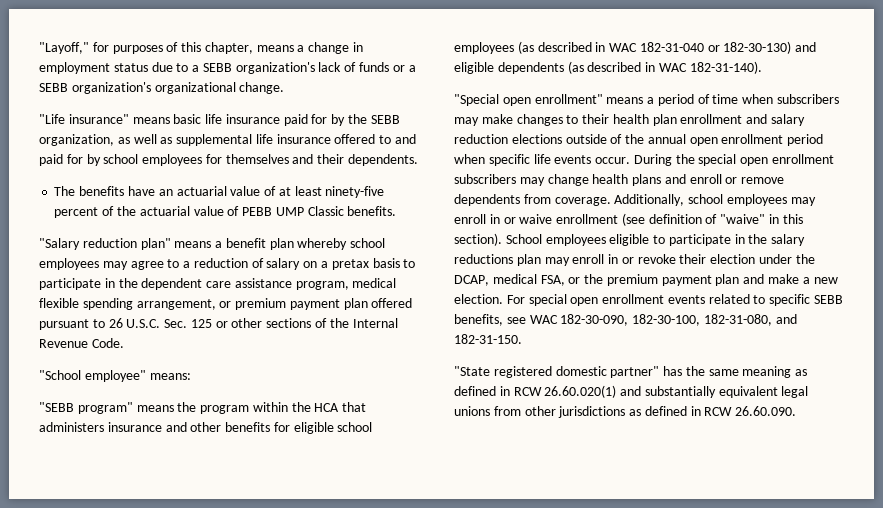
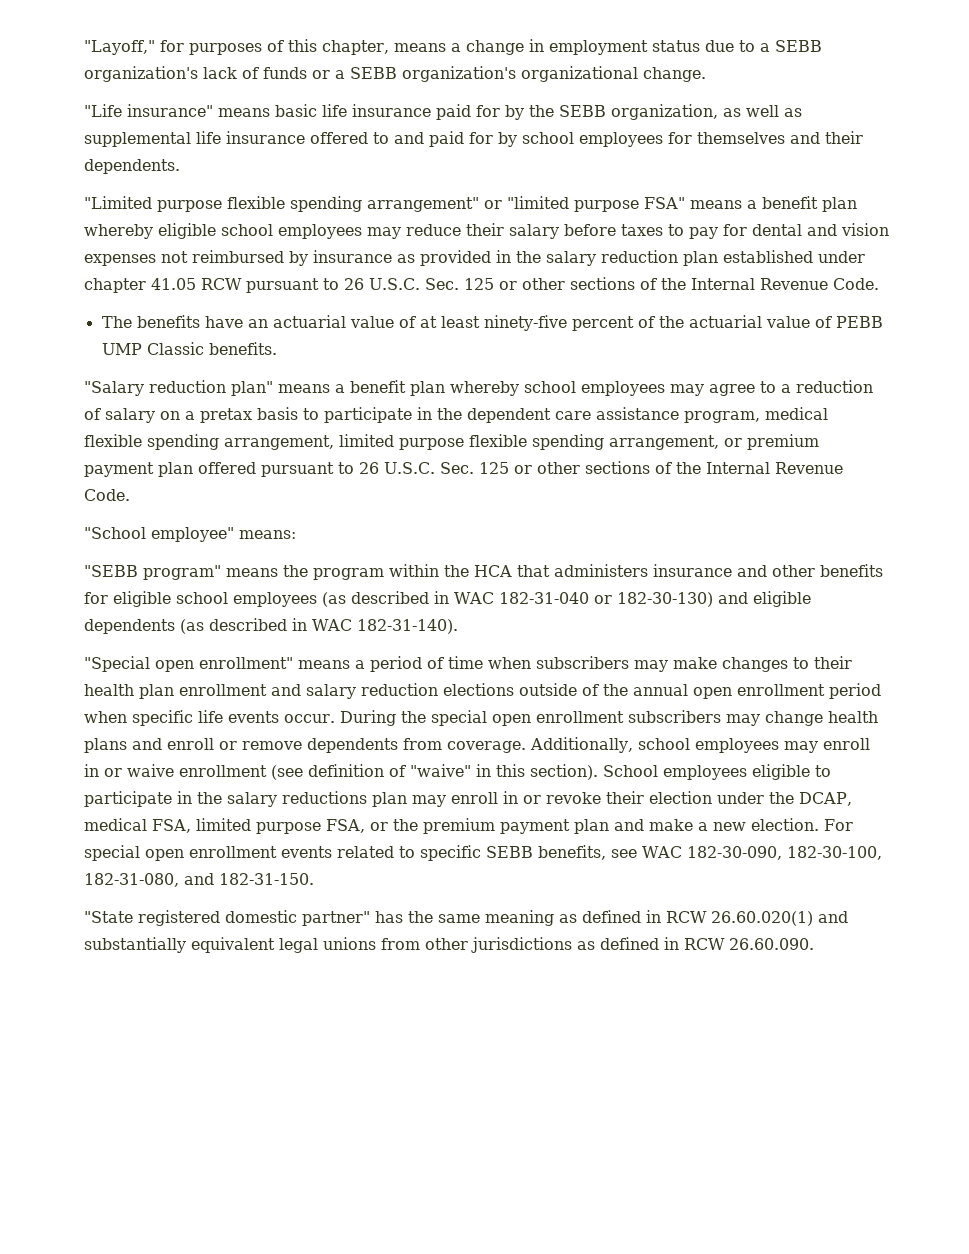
(419, 160) none -> [84,196,857,212] [84,223,889,239] [84,250,865,266] [84,277,879,293] // "Limited purpose flexible spending arrangement" or "limited purpose FSA" means a benefit plan whereby eligible school employees may reduce their salary before taxes to pay for dental and vision expenses not reimbursed by insurance as provided in the salary reduction plan established under chapter 41.05 RCW pursuant to 26 U.S.C. Sec. 125 or other sections of the Internal Revenue Code.
(216, 304) none -> [339,434,719,450] limited purpose flexible spending arrangement,
(565, 280) none -> [196,818,365,834] limited purpose FSA,

